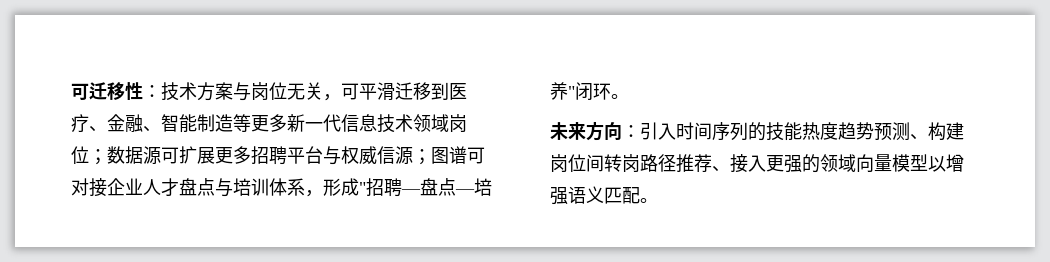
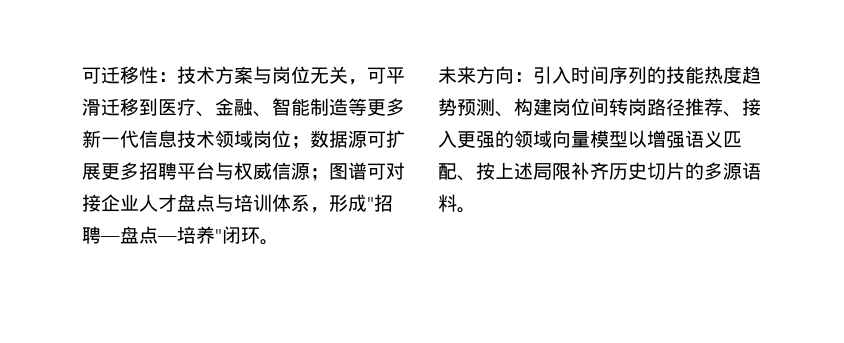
(640, 195) none -> [457,162,761,181] [438,194,457,212] 、按上述局限补齐历史切片的多源语料

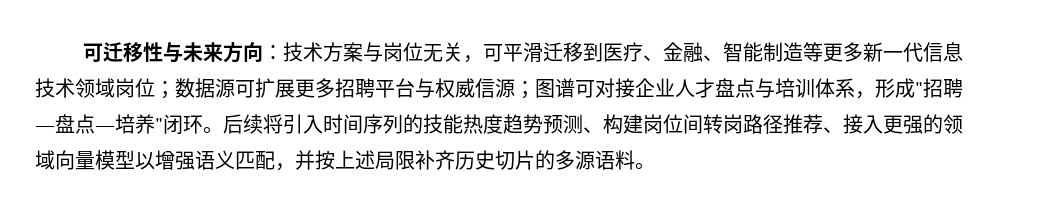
(158, 75) none -> [163,42,264,63] 与未来方向
[438,66,533,84] // 未来方向： -> [223,114,283,134] 后续将
[457,175,476,181] 、 -> [275,150,315,171] ，并

